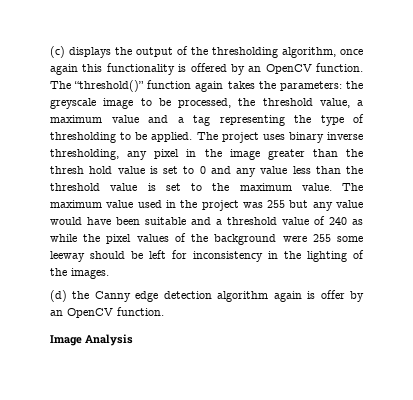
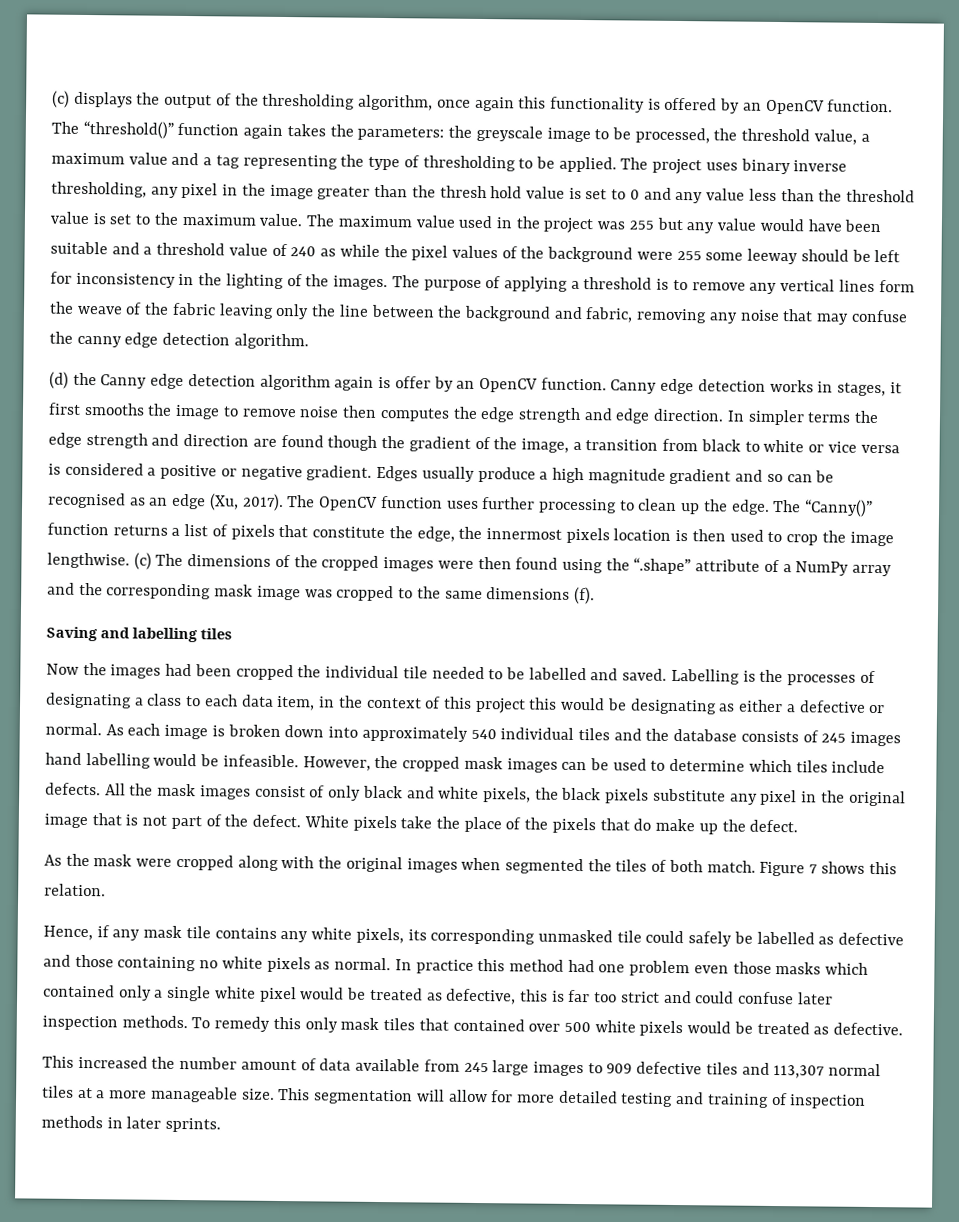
(109, 273) none -> [391,275,915,294] [49,301,908,325] [49,331,309,350] The purpose of applying a threshold is to remove any vertical lines form the weave of the fabric leaving only the line between the background and fabric, removing any noise that may confuse the canny edge detection algorithm.
[50,334,133,346] // Image Analysis -> [610,378,902,397] [48,402,880,426] [48,432,900,454] [48,462,835,485] [48,492,874,517] [47,522,894,547] [47,552,893,577] [47,582,595,605] [46,626,232,643] [46,662,876,686] [45,692,886,715] [45,722,902,747] [45,752,886,774] [45,782,906,807] [44,813,799,835] [44,853,897,877] [44,883,106,897] [43,925,905,947] [43,954,869,977] [43,984,833,1005] [42,1015,904,1037] [42,1055,882,1079] [42,1085,867,1109] [41,1115,222,1133] Canny edge detection works in stages, it first smooths the image to remove noise then computes the edge strength and edge direction. In simpler terms the edge strength and direction are found though the gradient of the image, a transition from black to white or vice versa is considered a positive or negative gradient. Edges usually produce a high magnitude gradient and so can be recognised as an edge (Xu, 2017). The OpenCV function uses further processing to clean up the edge. The “Canny()” function returns a list of pixels that constitute the edge, the innermost pixels location is then used to crop the image lengthwise. (c) The dimensions of the cropped images were then found using the “.shape” attribute of a NumPy array and the corresponding mask image was cropped to the same dimensions (f). // Saving and labelling tiles // Now the images had been cropped the individual tile needed to be labelled and saved. Labelling is the processes of designating a class to each data item, in the context of this project this would be designating as either a defective or normal. As each image is broken down into approximately 540 individual tiles and the database consists of 245 images hand labelling would be infeasible. However, the cropped mask images can be used to determine which tiles include defects. All the mask images consist of only black and white pixels, the black pixels substitute any pixel in the original image that is not part of the defect. White pixels take the place of the pixels that do make up the defect. // As the mask were cropped along with the original images when segmented the tiles of both match. Figure 7 shows this relation. // Hence, if any mask tile contains any white pixels, its corresponding unmasked tile could safely be labelled as defective and those containing no white pixels as normal. In practice this method had one problem even those masks which contained only a single white pixel would be treated as defective, this is far too strict and could confuse later inspection methods. To remedy this only mask tiles that contained over 500 white pixels would be treated as defective. // This increased the number amount of data available from 245 large images to 909 defective tiles and 113,307 normal tiles at a more manageable size. This segmentation will allow for more detailed testing and training of inspection methods in later sprints.

